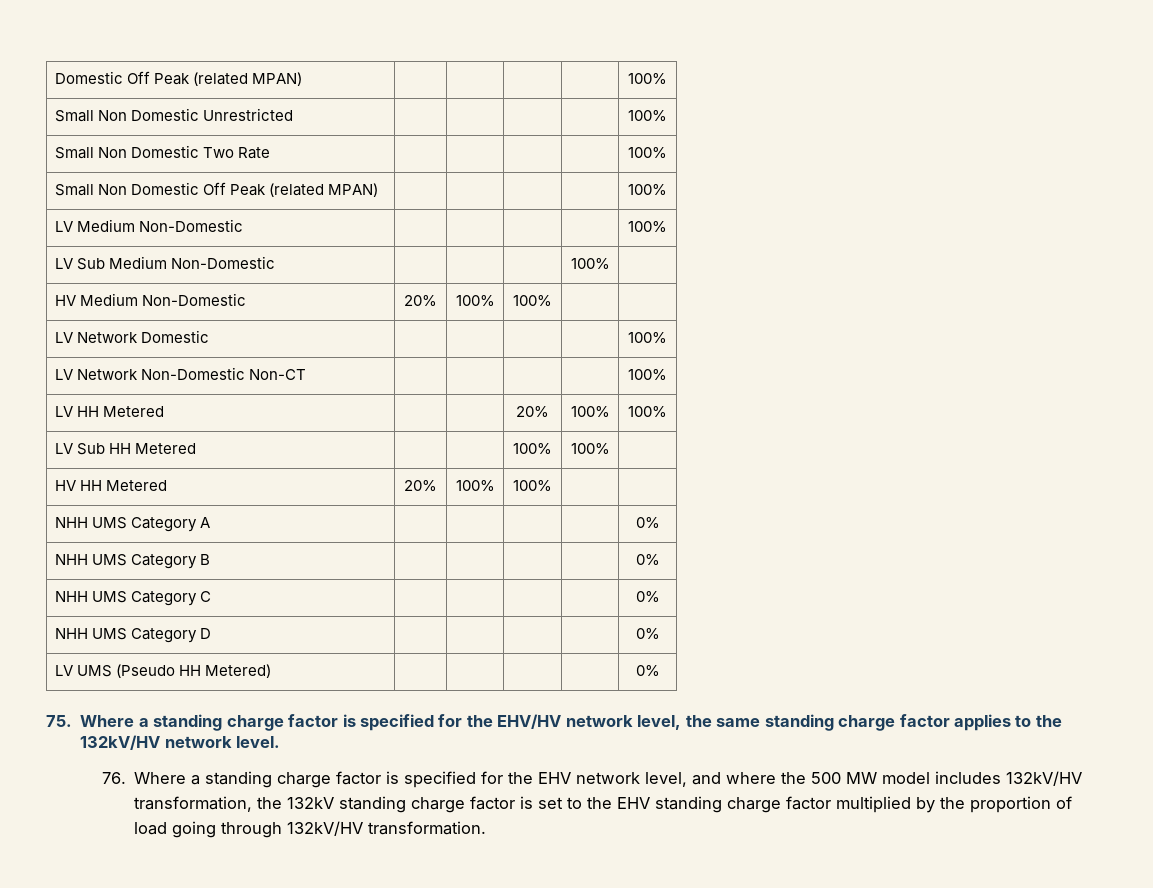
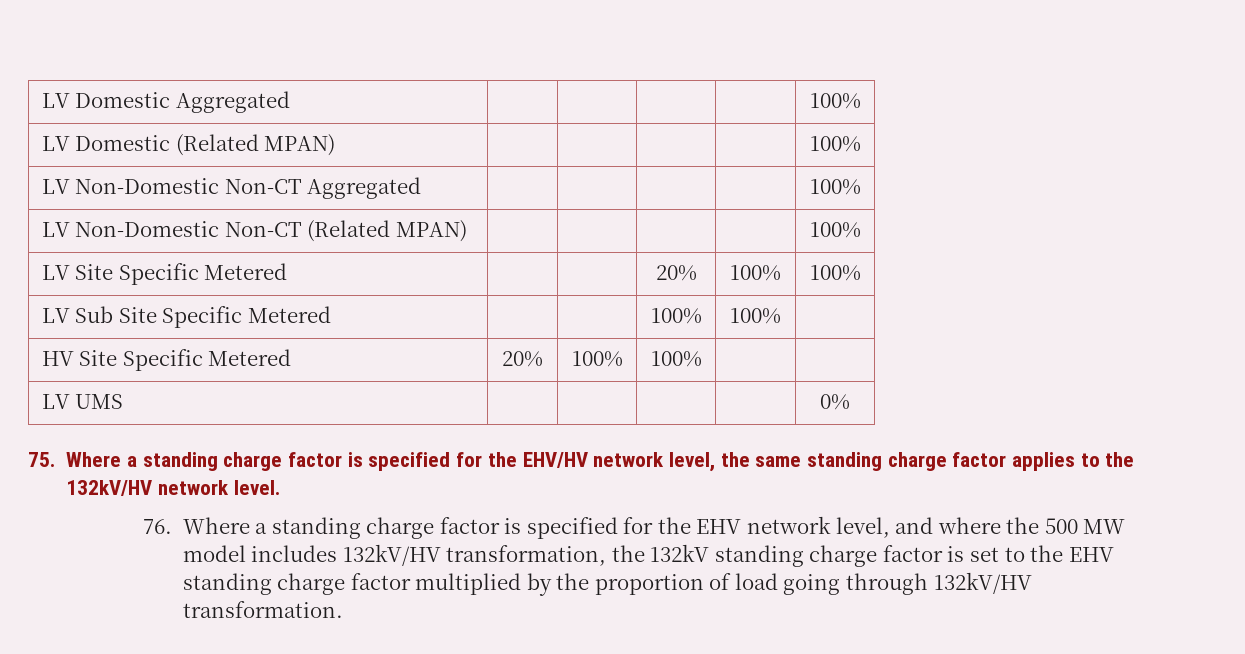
[54,71,302,86] [628,73,667,84] [54,108,293,122] [628,110,667,121] [54,145,270,159] [628,147,667,158] [54,182,379,197] [628,184,667,195] [54,219,243,232] [628,221,667,232] [54,256,275,270] [570,258,610,269] [54,293,246,306] [404,295,437,306] [455,295,495,306] [513,295,552,306] [54,330,209,343] [628,332,667,343] [54,367,306,380] [628,369,667,380] [54,406,99,417] Domestic Off Peak (related MPAN) | | | | | 100% // Small Non Domestic Unrestricted | | | | | 100% // Small Non Domestic Two Rate | | | | | 100% // Small Non Domestic Off Peak (related MPAN) | | | | | 100% // LV Medium Non-Domestic | | | | | 100% // LV Sub Medium Non-Domestic | | | | 100% | // HV Medium Non-Domestic | 20% | 100% | 100% | | // LV Network Domestic | | | | | 100% // LV Network Non-Domestic Non-CT | | | | | 100% // LV HH -> [41,91,290,113] [809,93,861,109] [41,134,336,156] [809,136,861,152] [41,177,422,199] [809,179,861,195] [41,220,467,242] [809,222,861,238] [41,263,199,285] LV Domestic Aggregated | | | | | 100% // LV Domestic (Related MPAN) | | | | | 100% // LV Non-Domestic Non-CT Aggregated | | | | | 100% // LV Non-Domestic Non-CT (Related MPAN) | | | | | 100% // LV Site Specific
[108,443,131,454] HH -> [118,306,243,328] Site Specific
[79,480,102,491] HH -> [79,349,203,371] Site Specific
[54,517,210,532] [635,517,660,528] [54,554,210,569] [635,554,660,565] [54,591,211,606] [635,591,660,602] [54,628,211,643] [635,628,660,639] // NHH UMS Category A | | | | | 0% // NHH UMS Category B | | | | | 0% // NHH UMS Category C | | | | | 0% // NHH UMS Category D | | | | | 0% -> (702, 359) none
[115,664,271,678] (Pseudo HH Metered) -> (124, 401) none

